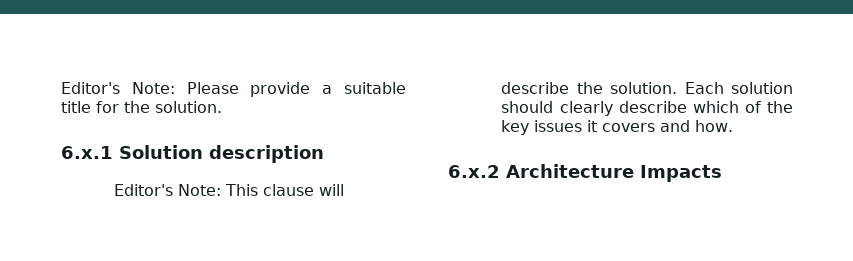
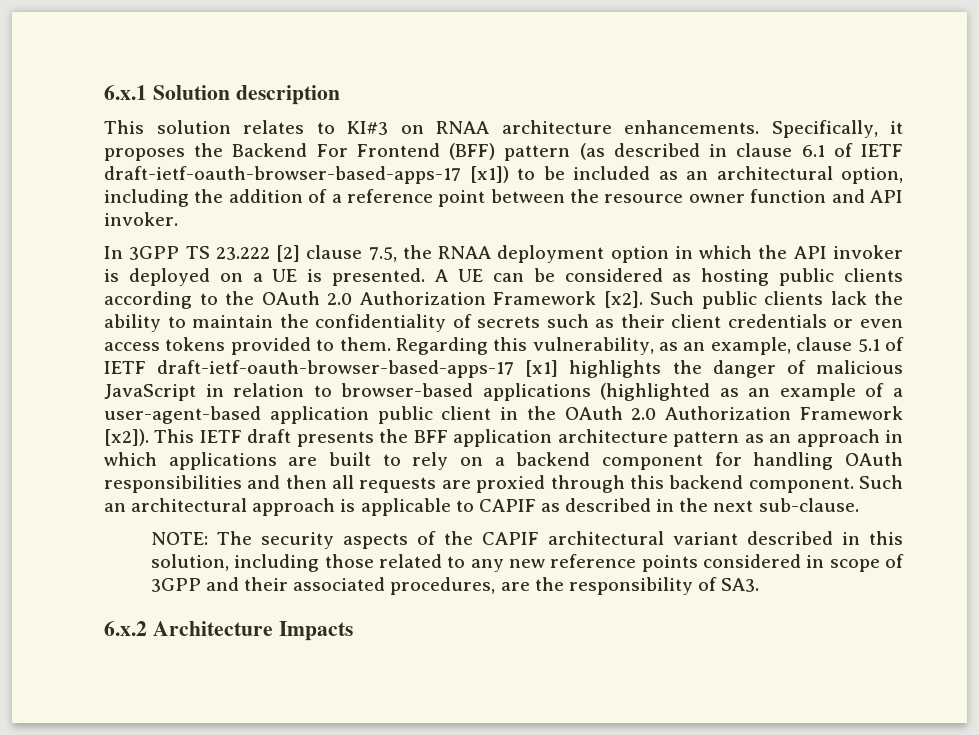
[61,82,406,97] [61,101,222,113] [61,145,324,163] [114,184,345,196] [501,82,793,94] [501,101,793,116] [501,120,734,135] Editor's Note: Please provide a suitable title for the solution. // 6.x.1 Solution description // Editor's Note: This clause will describe the solution. Each solution should clearly describe which of the key issues it covers and how. -> [104,85,340,105] [104,120,903,138] [104,143,904,161] [104,166,903,184] [104,189,903,207] [104,212,178,226] [104,245,903,263] [104,268,904,286] [104,291,903,309] [104,314,904,332] [104,337,904,355] [104,360,903,378] [104,383,903,401] [104,406,904,424] [104,429,903,447] [104,452,904,470] [104,475,904,493] [104,498,859,516] [150,531,904,549] [150,554,905,572] [150,577,760,595] 6.x.1 Solution description // This solution relates to KI#3 on RNAA architecture enhancements. Specifically, it proposes the Backend For Frontend (BFF) pattern (as described in clause 6.1 of IETF draft-ietf-oauth-browser-based-apps-17 [x1]) to be included as an architectural option, including the addition of a reference point between the resource owner function and API invoker. // In 3GPP TS 23.222 [2] clause 7.5, the RNAA deployment option in which the API invoker is deployed on a UE is presented. A UE can be considered as hosting public clients according to the OAuth 2.0 Authorization Framework [x2]. Such public clients lack the ability to maintain the confidentiality of secrets such as their client credentials or even access tokens provided to them. Regarding this vulnerability, as an example, clause 5.1 of IETF draft-ietf-oauth-browser-based-apps-17 [x1] highlights the danger of malicious JavaScript in relation to browser-based applications (highlighted as an example of a user-agent-based application public client in the OAuth 2.0 Authorization Framework [x2]). This IETF draft presents the BFF application architecture pattern as an approach in which applications are built to rely on a backend component for handling OAuth responsibilities and then all requests are proxied through this backend component. Such an architectural approach is applicable to CAPIF as described in the next sub-clause. // NOTE: The security aspects of the CAPIF architectural variant described in this solution, including those related to any new reference points considered in scope of 3GPP and their associated procedures, are the responsibility of SA3.

